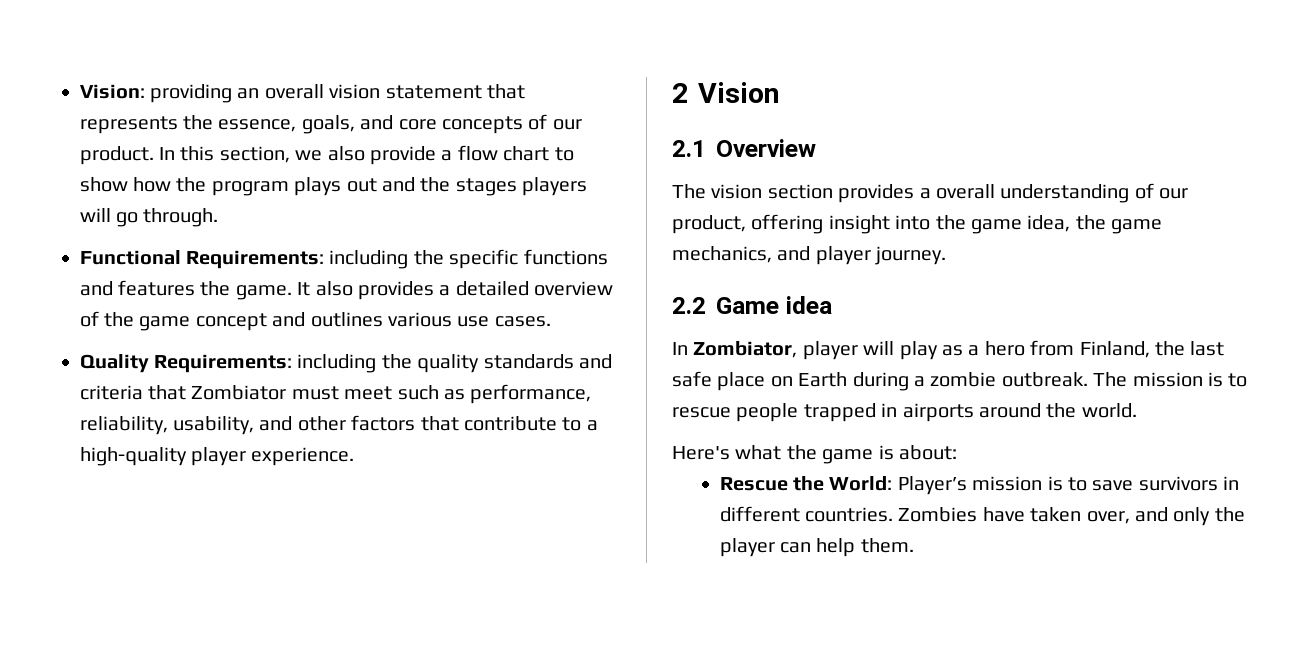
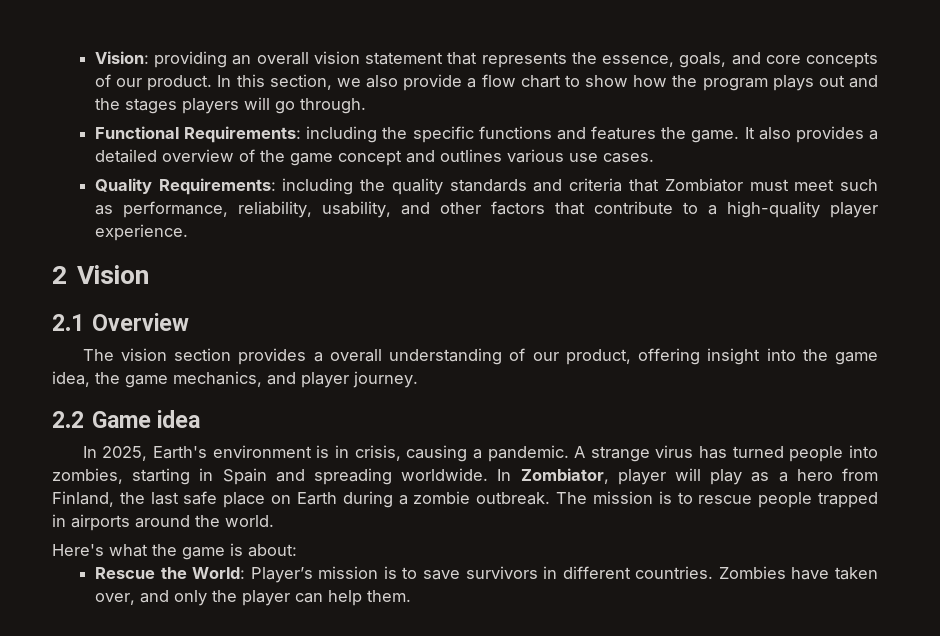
(688, 348) none -> [102,445,878,462] [52,468,512,485] 2025, Earth's environment is in crisis, causing a pandemic. A strange virus has turned people into zombies, starting in Spain and spreading worldwide. In

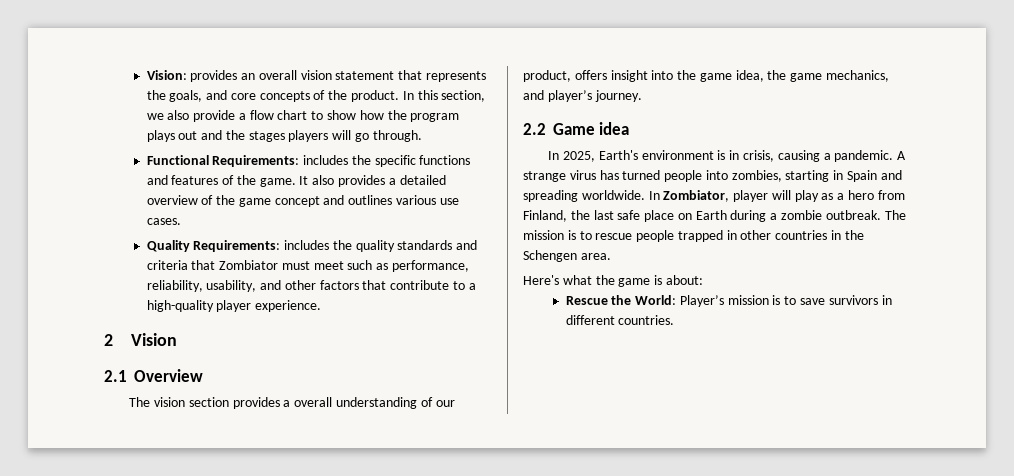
[154,51,228,68] providing -> [190,70,238,82] provides
[602,55,675,67] essence, -> (166, 95) none
[116,78,143,87] our -> [328,90,348,100] the
[306,126,378,143] including -> [303,155,349,165] includes
(657, 133) none -> [222,175,235,185] of
[282,178,354,195] including -> [284,240,330,250] includes
[638,348,701,365] offering -> [574,70,607,80] offers
[301,372,349,388] player -> [547,90,592,102] player’s
[71,514,274,531] airports around the world. -> [740,230,864,240] [523,250,611,262] other countries in the Schengen area.
[718,566,879,580] [94,590,411,606] Zombies have taken over, and only the player can help them. -> (675, 320) none

